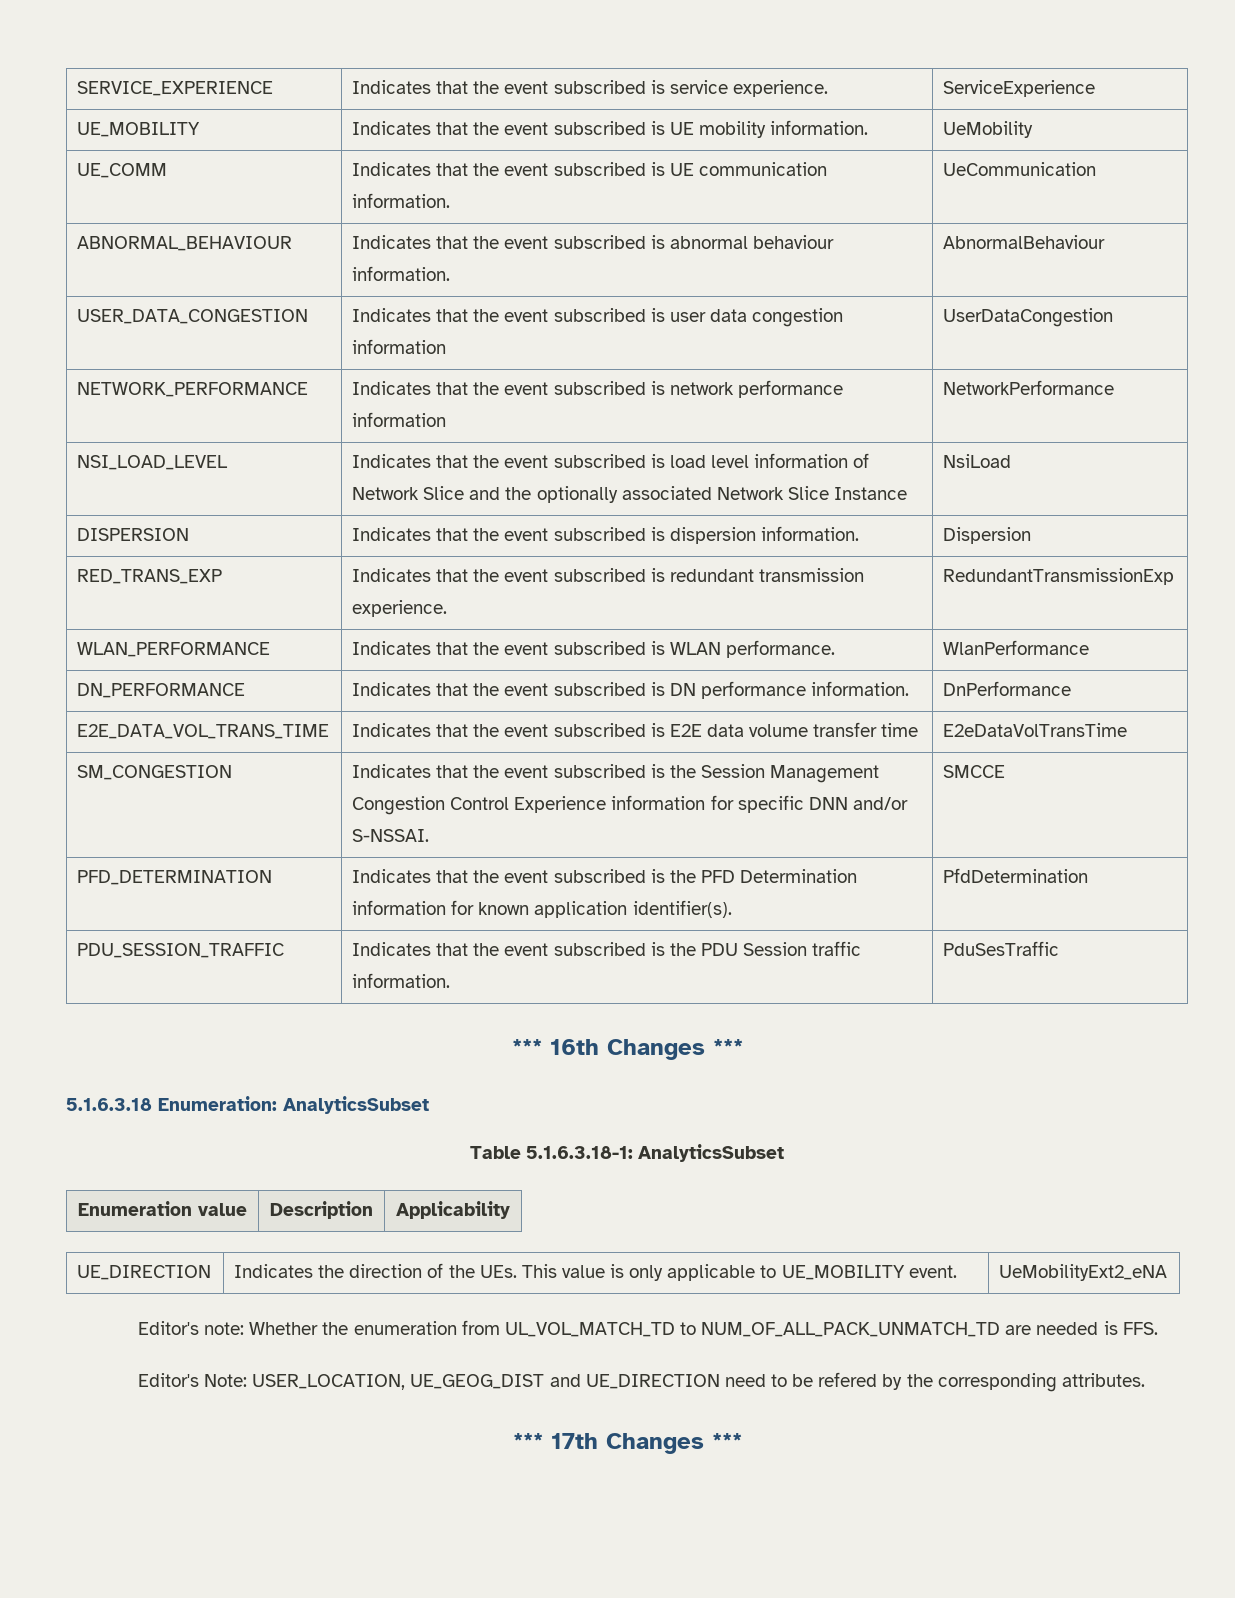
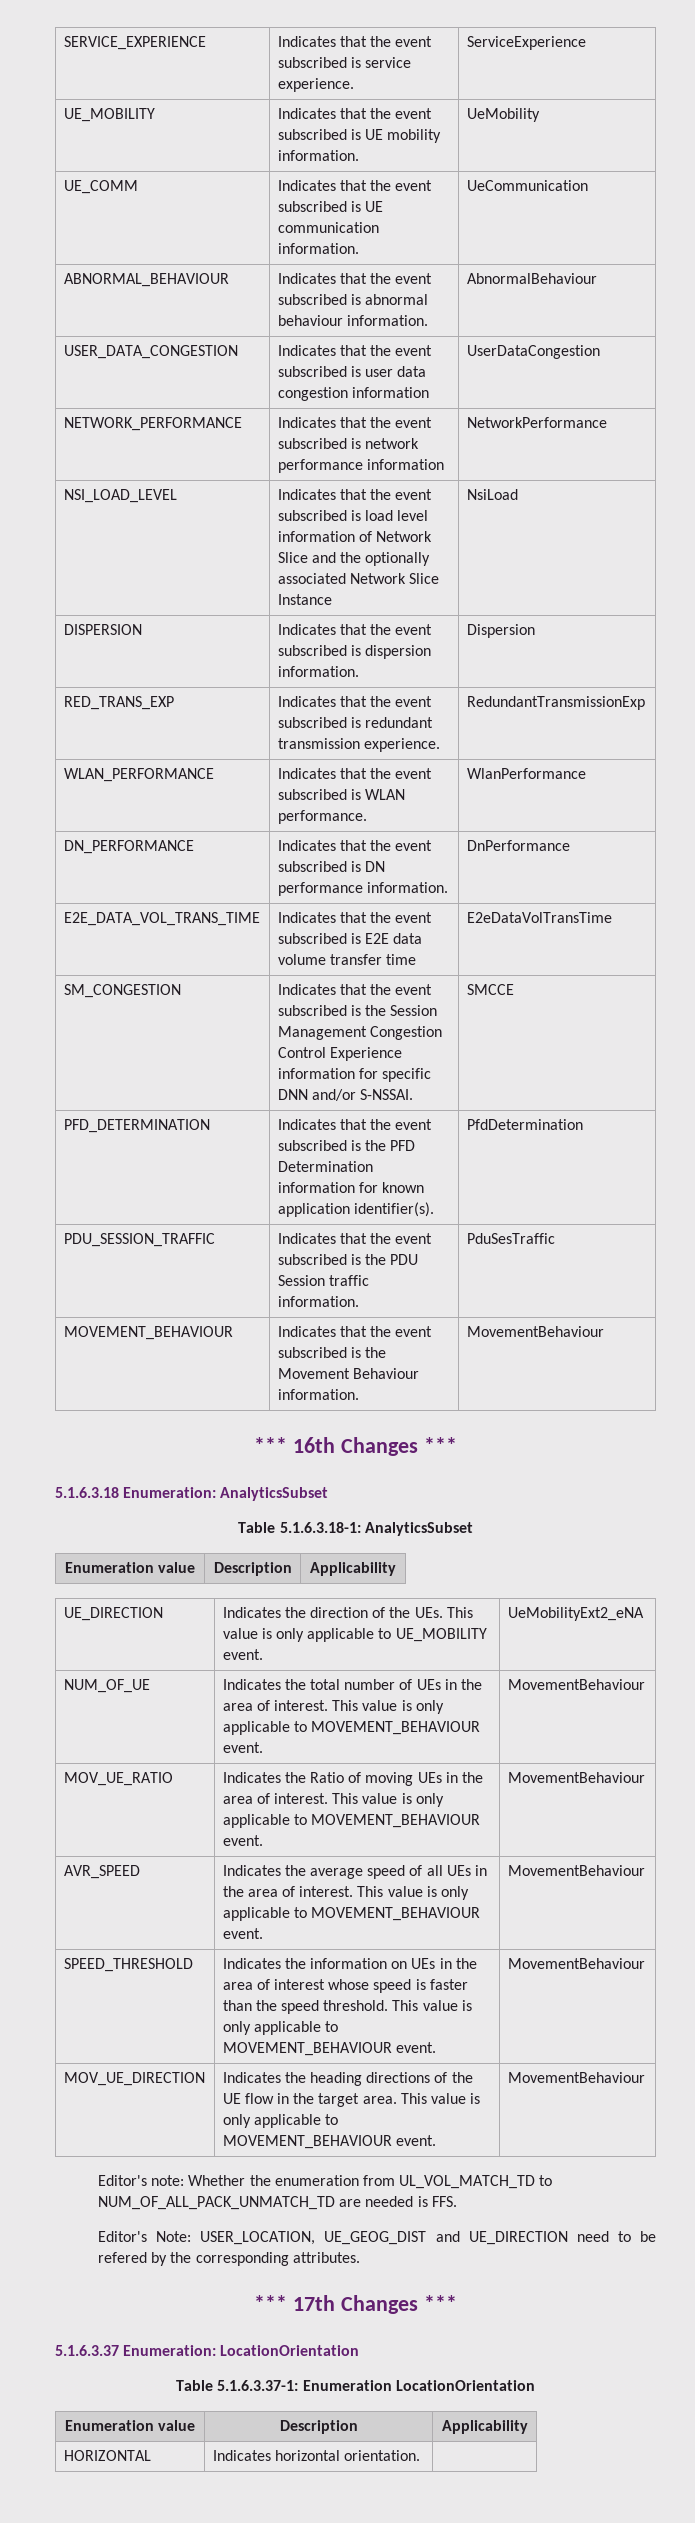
(1060, 948) none -> [63,1326,233,1340] [277,1326,433,1337] [277,1347,386,1358] [277,1368,419,1379] [277,1389,359,1400] [466,1326,604,1337] // MOVEMENT_BEHAVIOUR | Indicates that the event subscribed is the Movement Behaviour information. | MovementBehaviour
(1168, 1272) none -> [63,1679,150,1693] [222,1679,482,1690] [222,1700,444,1714] [222,1721,480,1735] [222,1742,263,1753] [507,1679,645,1690] [63,1772,173,1786] [222,1772,483,1786] [222,1793,444,1807] [222,1814,480,1828] [222,1835,263,1846] [507,1772,645,1783] [63,1865,140,1879] [222,1865,487,1879] [222,1886,469,1900] [222,1907,480,1921] [222,1928,263,1939] [507,1865,645,1876] [63,1958,193,1972] [222,1958,477,1969] [222,1979,468,1993] [222,2000,472,2014] [222,2021,338,2035] [222,2042,436,2056] [507,1958,645,1969] [63,2072,205,2086] [222,2072,473,2086] [222,2093,481,2107] [222,2114,338,2128] [222,2135,436,2149] [507,2072,645,2083] // NUM_OF_UE | Indicates the total number of UEs in the area of interest. This value is only applicable to MOVEMENT_BEHAVIOUR event. | MovementBehaviour // MOV_UE_RATIO | Indicates the Ratio of moving UEs in the area of interest. This value is only applicable to MOVEMENT_BEHAVIOUR event. | MovementBehaviour // AVR_SPEED | Indicates the average speed of all UEs in the area of interest. This value is only applicable to MOVEMENT_BEHAVIOUR event. | MovementBehaviour // SPEED_THRESHOLD | Indicates the information on UEs in the area of interest whose speed is faster than the speed threshold. This value is only applicable to MOVEMENT_BEHAVIOUR event. | MovementBehaviour // MOV_UE_DIRECTION | Indicates the heading directions of the UE flow in the target area. This value is only applicable to MOVEMENT_BEHAVIOUR event. | MovementBehaviour
(742, 1441) none -> [55,2345,360,2356] [176,2380,535,2391] [64,2420,196,2431] [279,2420,358,2434] [441,2420,528,2434] [63,2450,151,2461] [212,2450,420,2461] // 5.1.6.3.37 Enumeration: LocationOrientation // Table 5.1.6.3.37-1: Enumeration LocationOrientation // Enumeration value | Description | Applicability // HORIZONTAL | Indicates horizontal orientation. |

